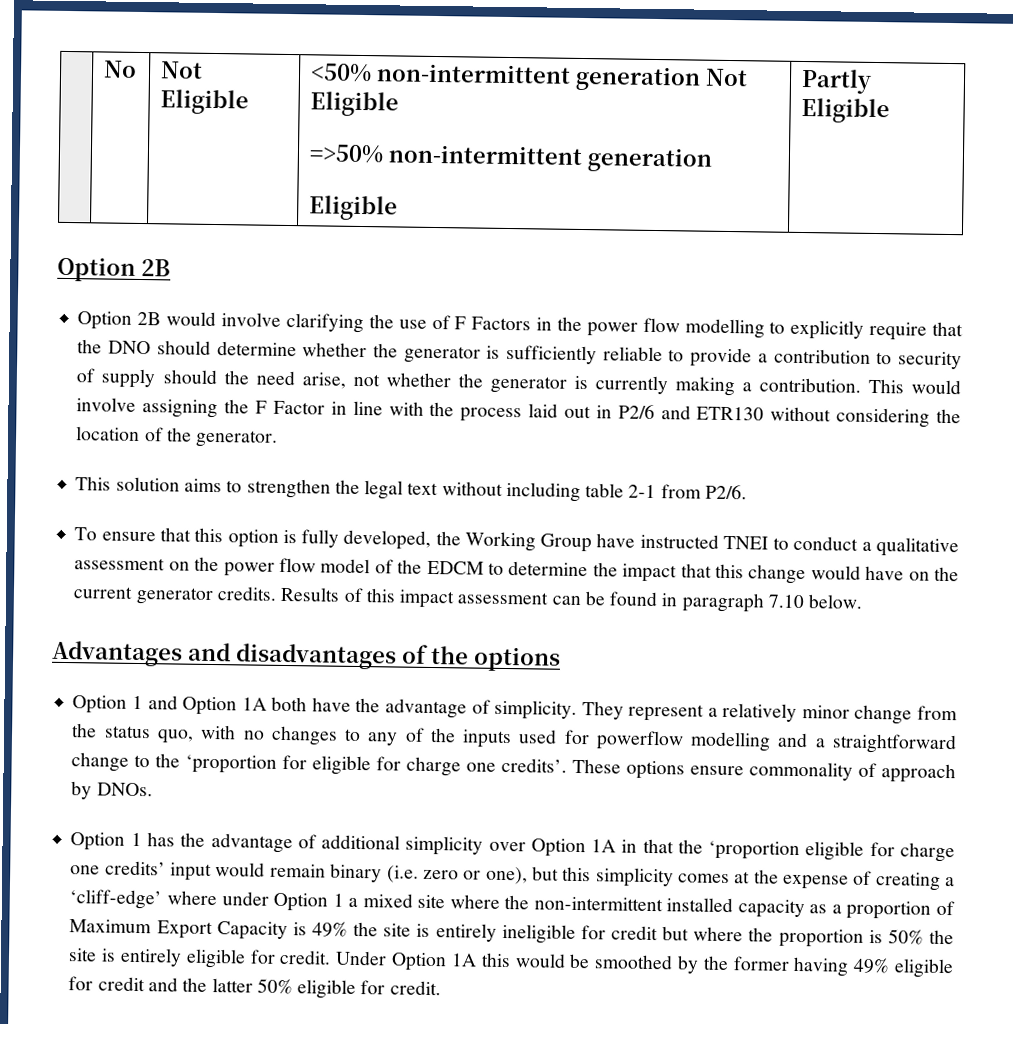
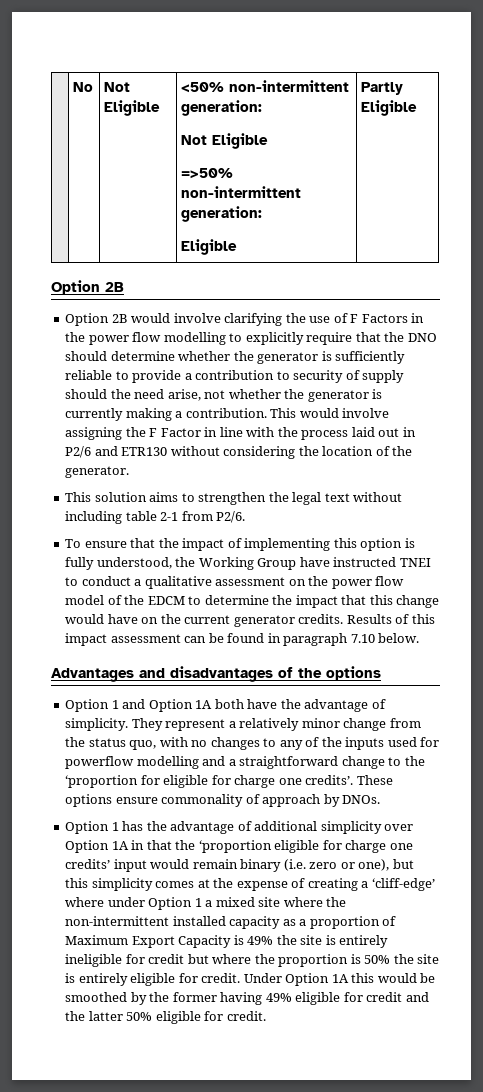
[574,65,701,92] generation -> [181,100,263,116] generation: //
[586,147,713,173] generation -> [181,206,263,222] generation:
(191, 534) none -> [158,538,331,551] the impact of implementing
[343,529,432,550] developed, -> [96,557,172,569] understood,

